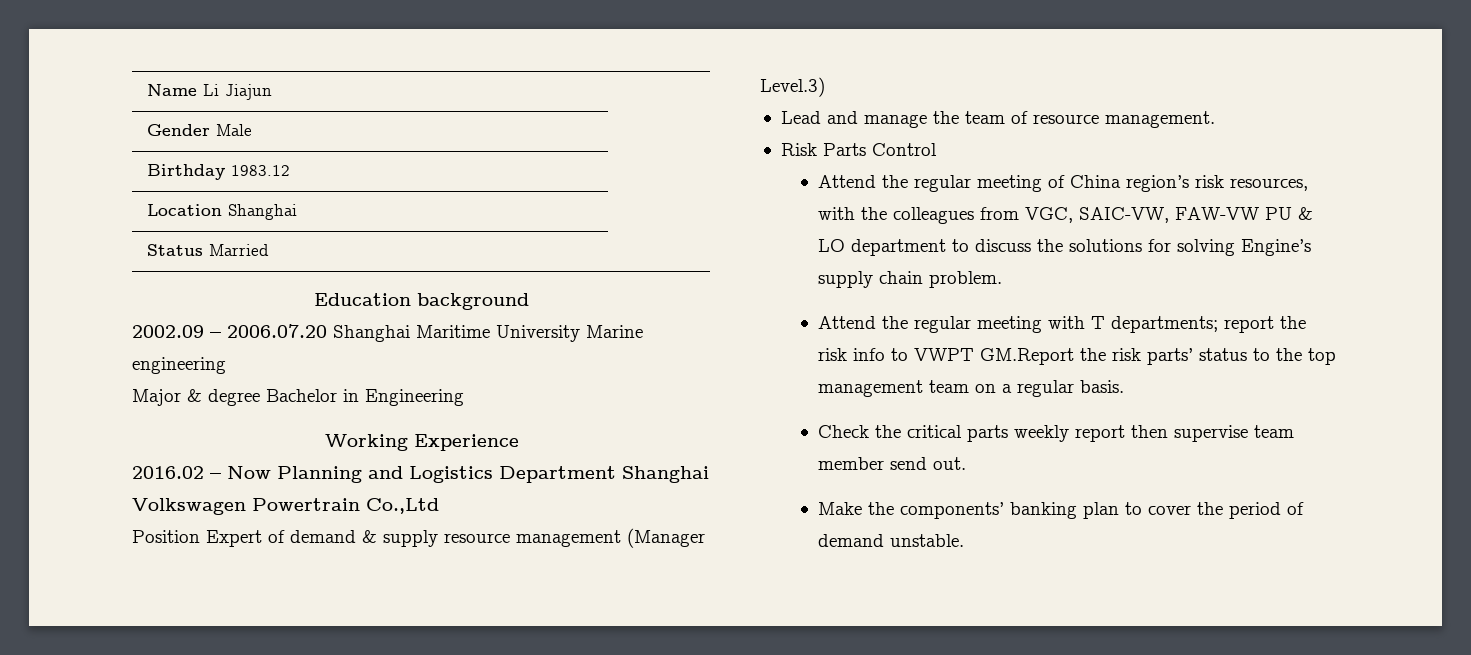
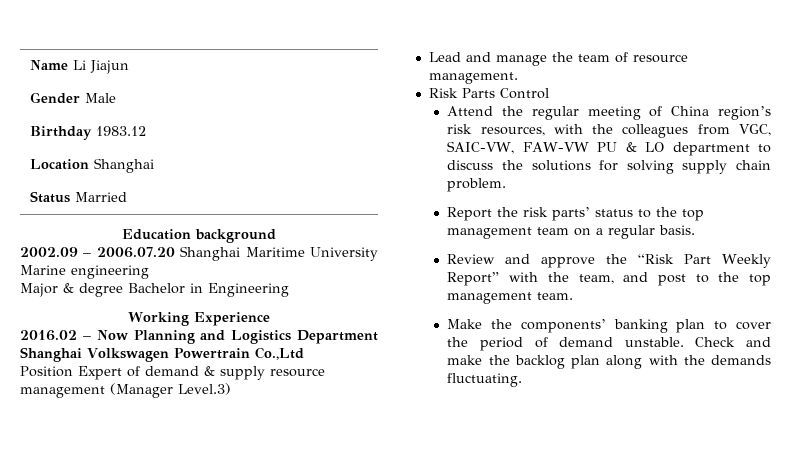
[1241,239,1312,256] Engine’s -> (674, 167) none
[818,316,1307,333] [818,348,1075,365] Attend the regular meeting with T departments; report the risk info to VWPT GM.Report -> [447,207,493,221] Report
[818,425,1295,442] [818,457,967,470] Check the critical parts weekly report then supervise team member send out. -> [447,254,772,268] [447,272,771,286] [447,292,574,304] Review and approve the “Risk Part Weekly Report” with the team, and post to the top management team.
(965, 540) none -> [695,337,771,347] [447,355,771,369] [447,373,523,387] Check and make the backlog plan along with the demands fluctuating.

